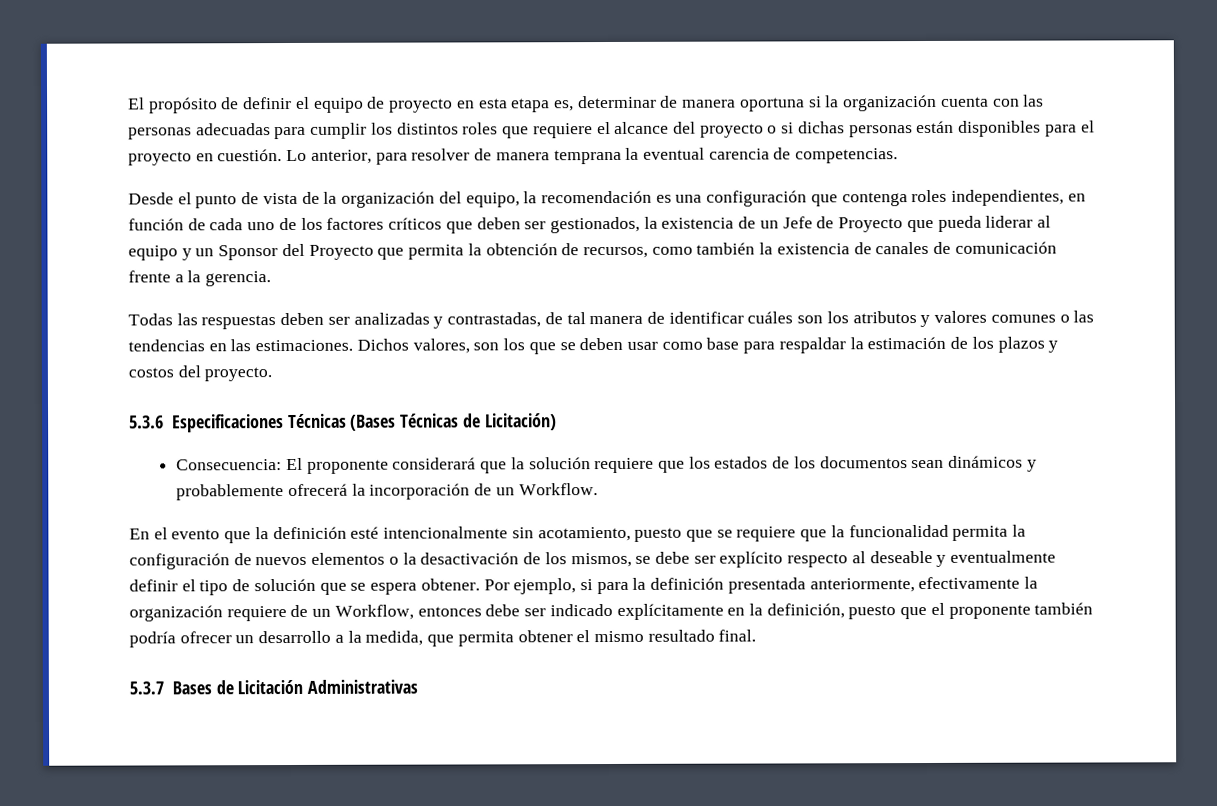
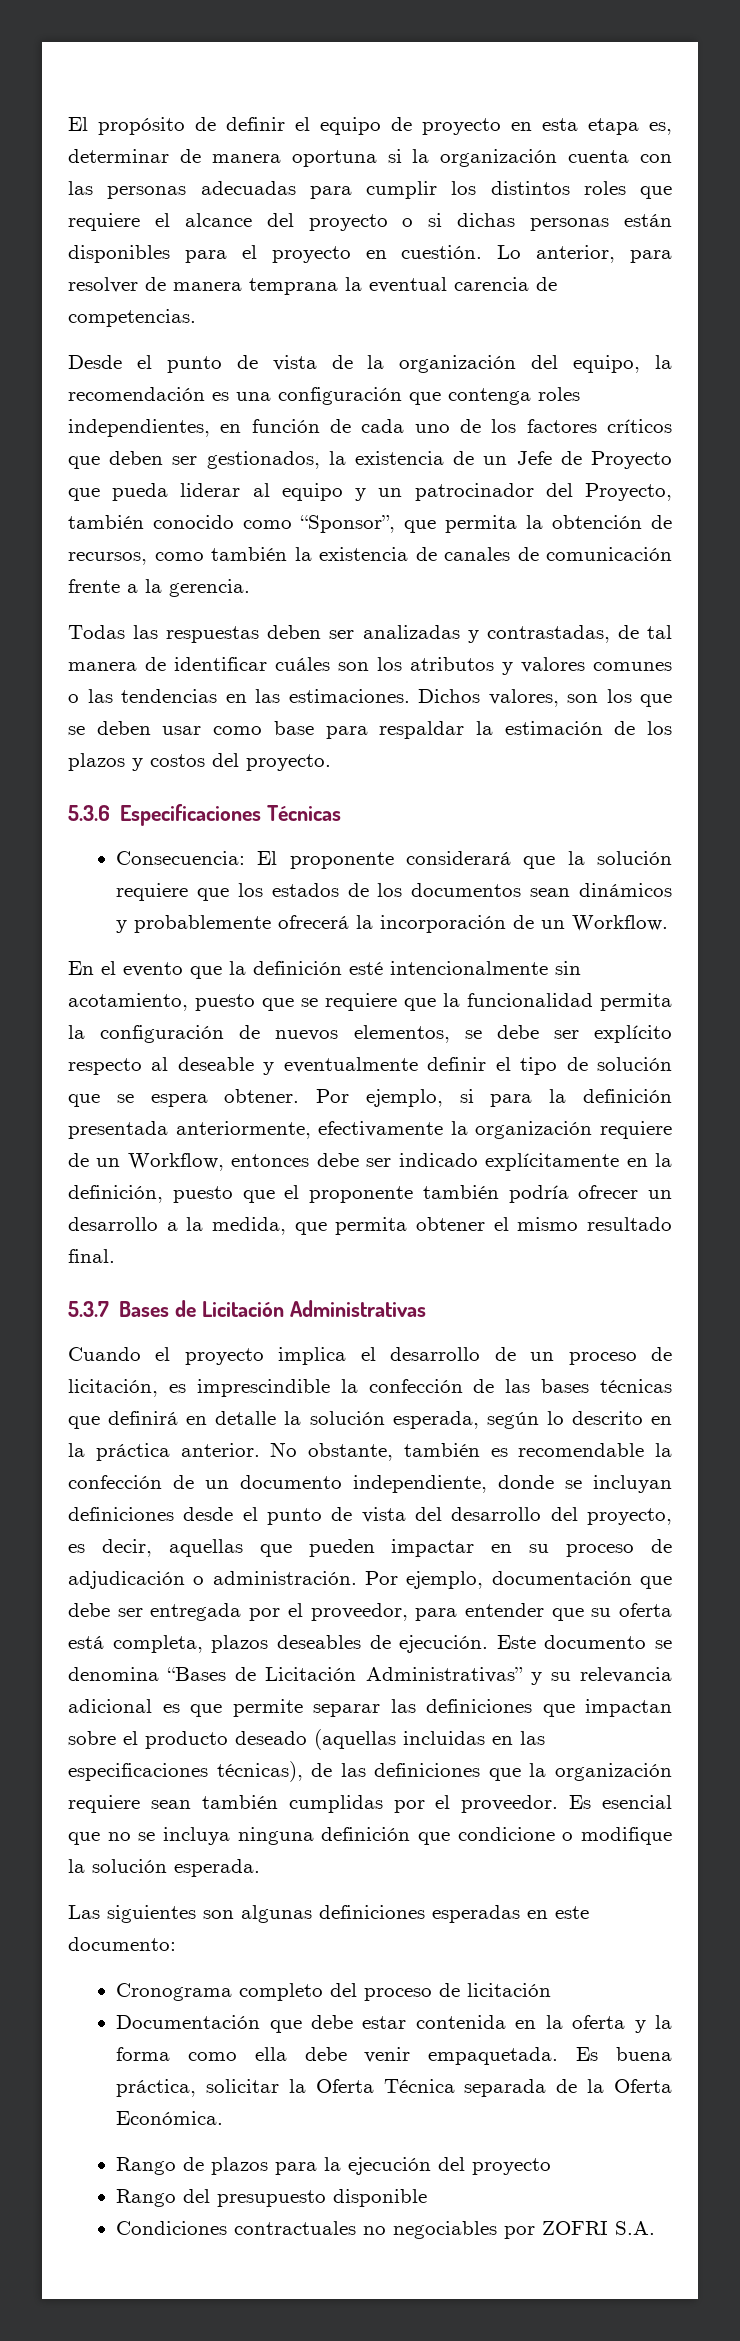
[218,243,374,261] Sponsor del Proyecto -> [414,483,672,501] [68,515,395,533] patrocinador del Proyecto, también conocido como “Sponsor”,
[350,413,558,431] (Bases Técnicas de Licitación) -> (342, 813) none
[311,552,632,568] elementos o la desactivación de los mismos, -> [353,1025,450,1043] elementos,
(419, 686) none -> [68,1347,673,1365] [68,1379,672,1397] [68,1411,673,1429] [68,1442,672,1461] [68,1475,672,1493] [68,1507,672,1525] [68,1539,673,1557] [68,1571,672,1589] [68,1603,672,1621] [68,1635,672,1653] [68,1667,673,1685] [68,1699,672,1717] [68,1729,545,1750] [68,1761,672,1782] [68,1795,672,1813] [68,1827,672,1845] [68,1859,260,1877] [68,1905,589,1923] [68,1937,176,1951] [116,1983,552,2001] [116,2015,672,2033] [116,2047,673,2065] [116,2079,673,2097] [116,2111,224,2125] [116,2157,552,2175] [116,2189,428,2207] [116,2221,656,2239] // Cuando el proyecto implica el desarrollo de un proceso de licitación, es imprescindible la confección de las bases técnicas que definirá en detalle la solución esperada, según lo descrito en la práctica anterior. No obstante, también es recomendable la confección de un documento independiente, donde se incluyan definiciones desde el punto de vista del desarrollo del proyecto, es decir, aquellas que pueden impactar en su proceso de adjudicación o administración. Por ejemplo, documentación que debe ser entregada por el proveedor, para entender que su oferta está completa, plazos deseables de ejecución. Este documento se denomina “Bases de Licitación Administrativas” y su relevancia adicional es que permite separar las definiciones que impactan sobre el producto deseado (aquellas incluidas en las especificaciones técnicas), de las definiciones que la organización requiere sean también cumplidas por el proveedor. Es esencial que no se incluya ninguna definición que condicione o modifique la solución esperada. // Las siguientes son algunas definiciones esperadas en este documento: // Cronograma completo del proceso de licitación // Documentación que debe estar contenida en la oferta y la forma como ella debe venir empaquetada. Es buena práctica, solicitar la Oferta Técnica separada de la Oferta Económica. // Rango de plazos para la ejecución del proyecto // Rango del presupuesto disponible // Condiciones contractuales no negociables por ZOFRI S.A.

